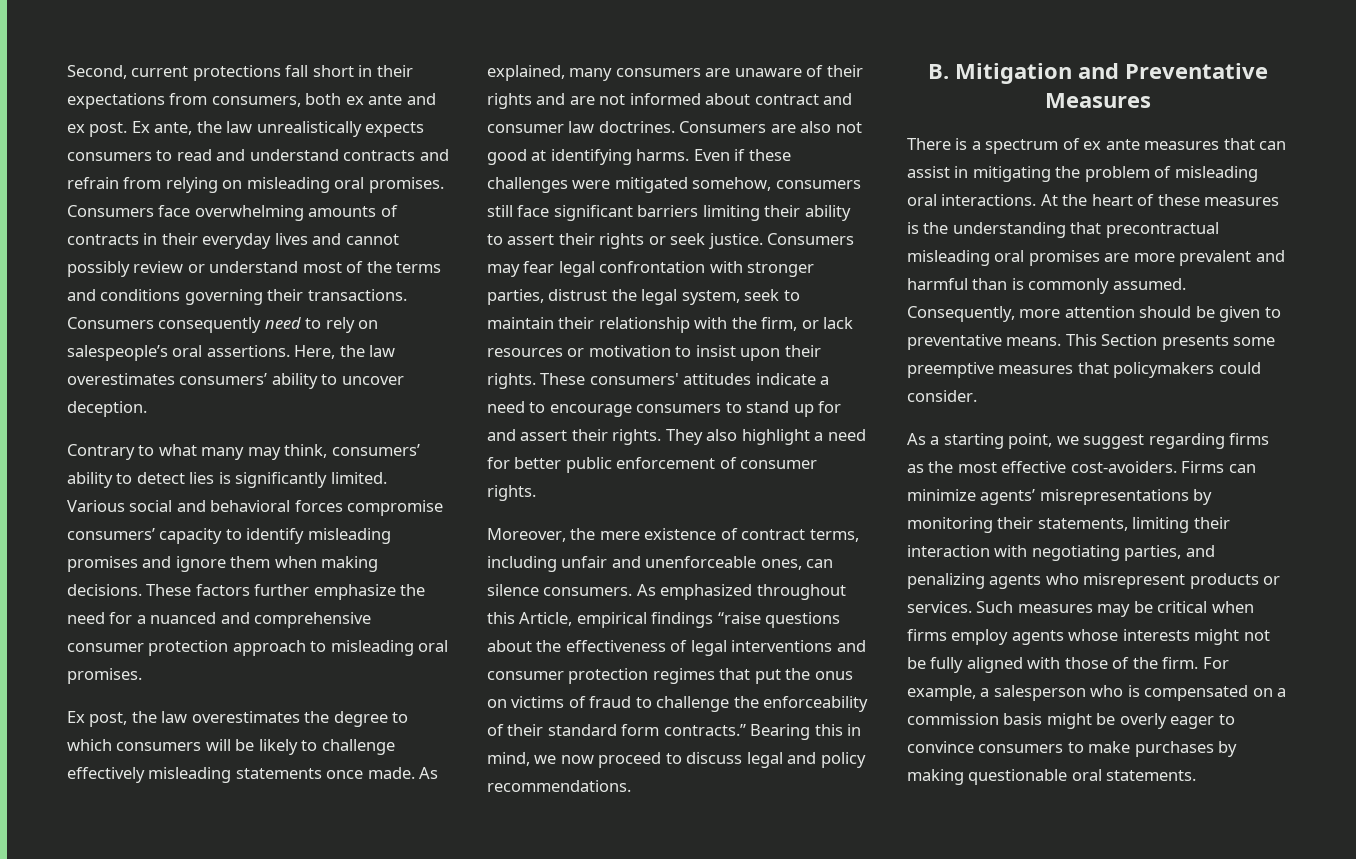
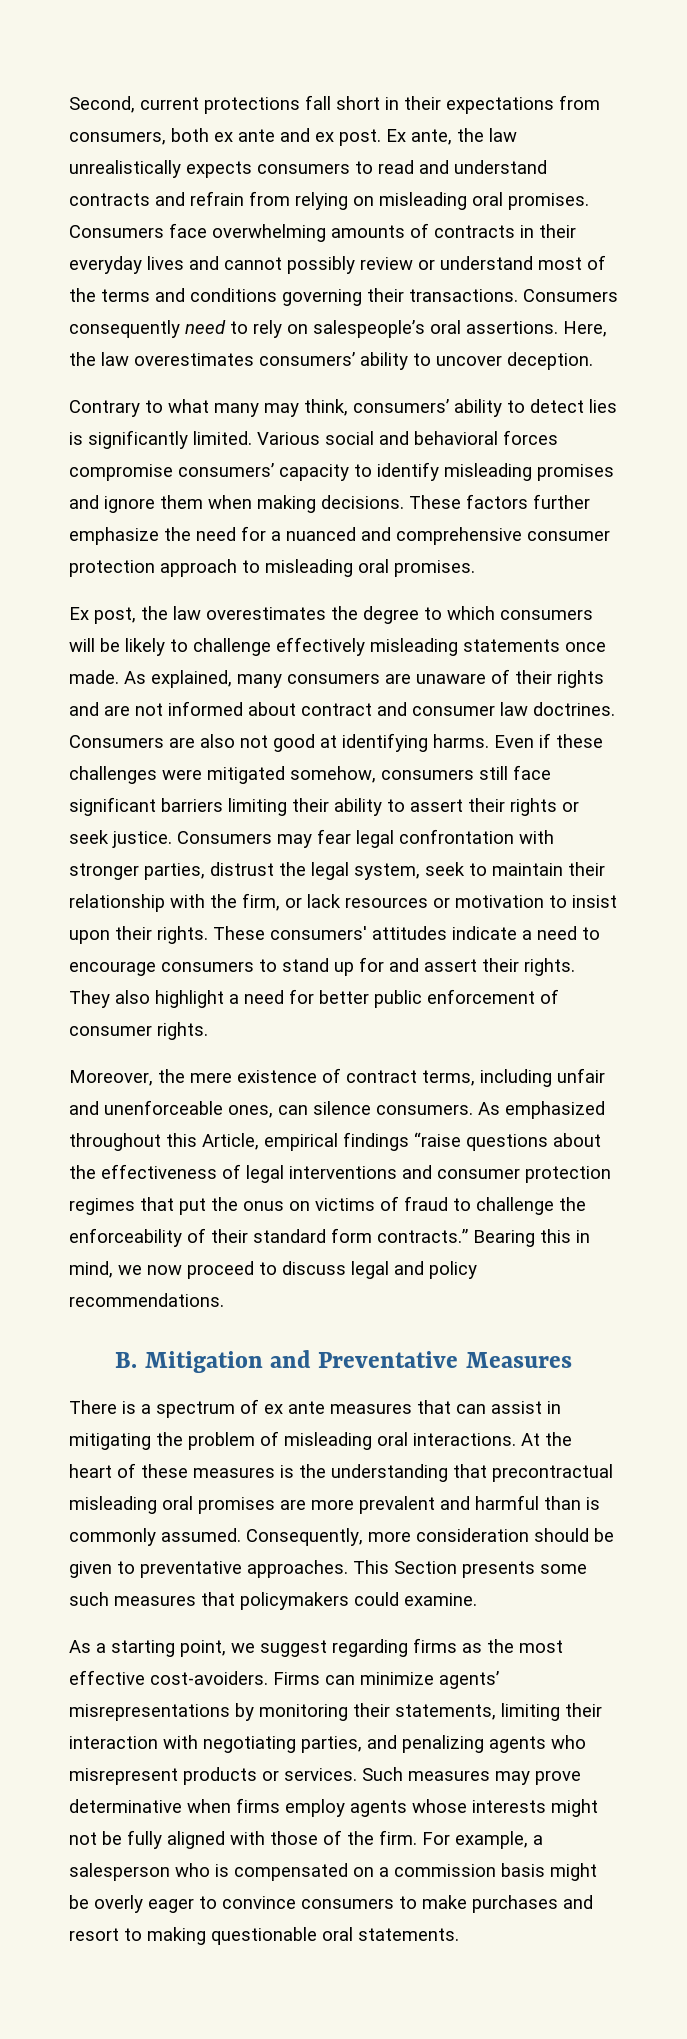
[1064,306,1135,318] attention -> [416,1528,529,1542] consideration
[1006,337,1062,346] means. -> [247,1560,348,1578] approaches.
[907,362,994,378] preemptive -> [69,1592,109,1606] such
[907,390,977,402] consider. -> [404,1593,477,1606] examine.
[1133,601,1208,613] be critical -> [535,1770,581,1785] [69,1799,182,1813] prove determinative
[1218,741,1238,757] by -> [563,1895,593,1909] [69,1928,142,1941] and resort to

